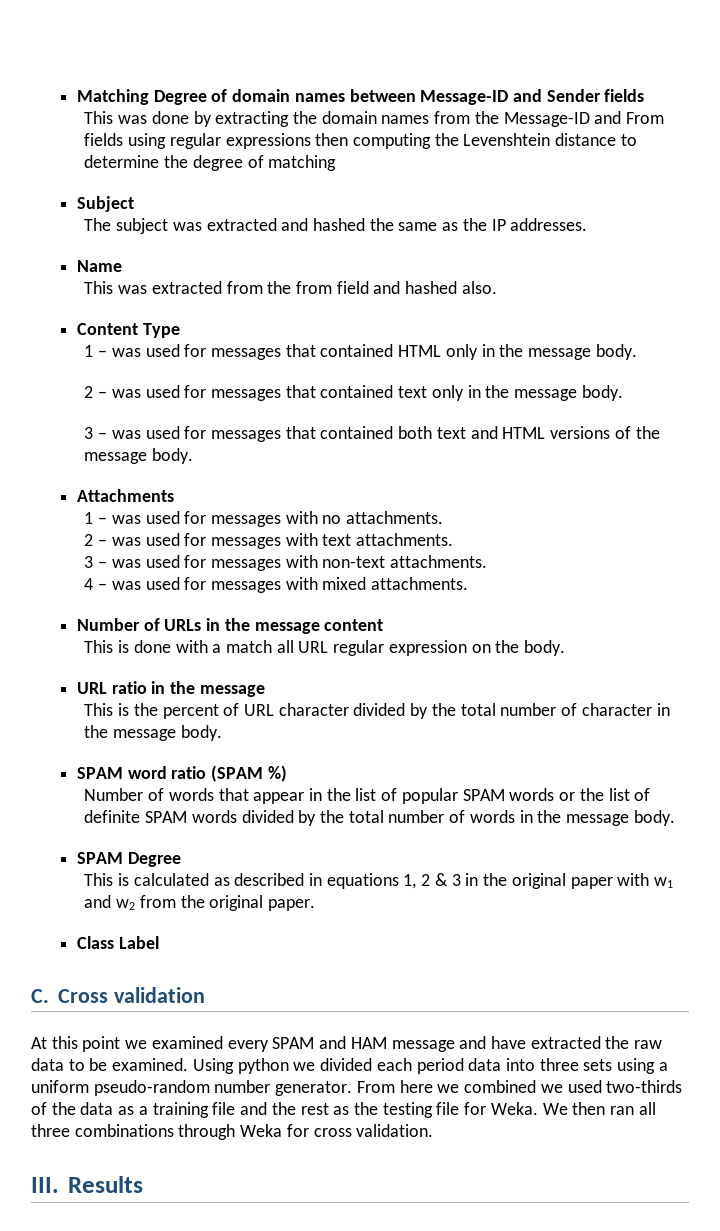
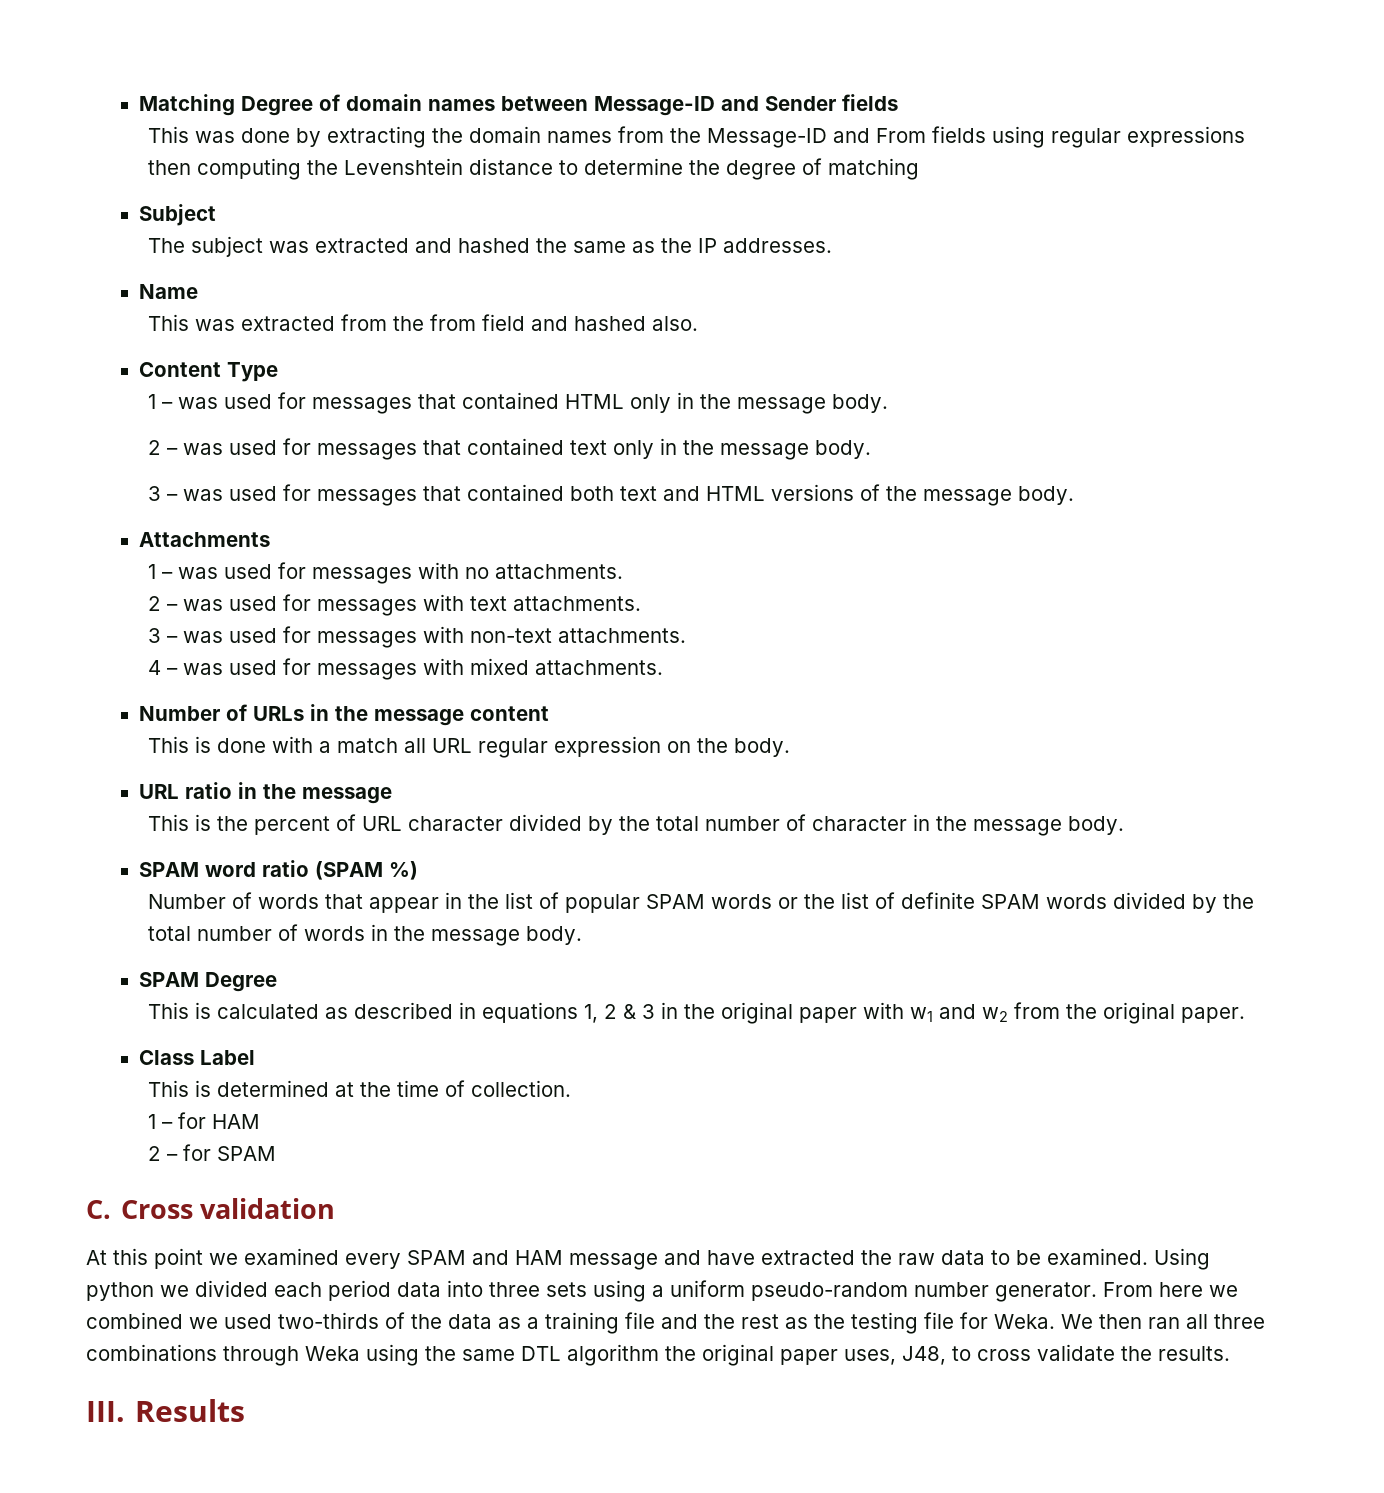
(159, 942) none -> [147,1080,571,1097] [147,1112,260,1129] [147,1144,276,1161] // This is determined at the time of collection. // 1 – for HAM // 2 – for SPAM
[286,1124,434,1137] for cross validation. -> [366,1344,1230,1366] using the same DTL algorithm the original paper uses, J48, to cross validate the results.

